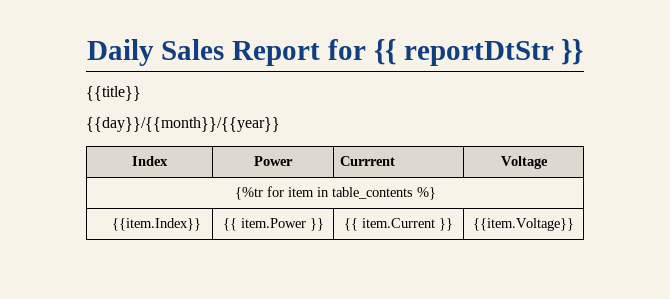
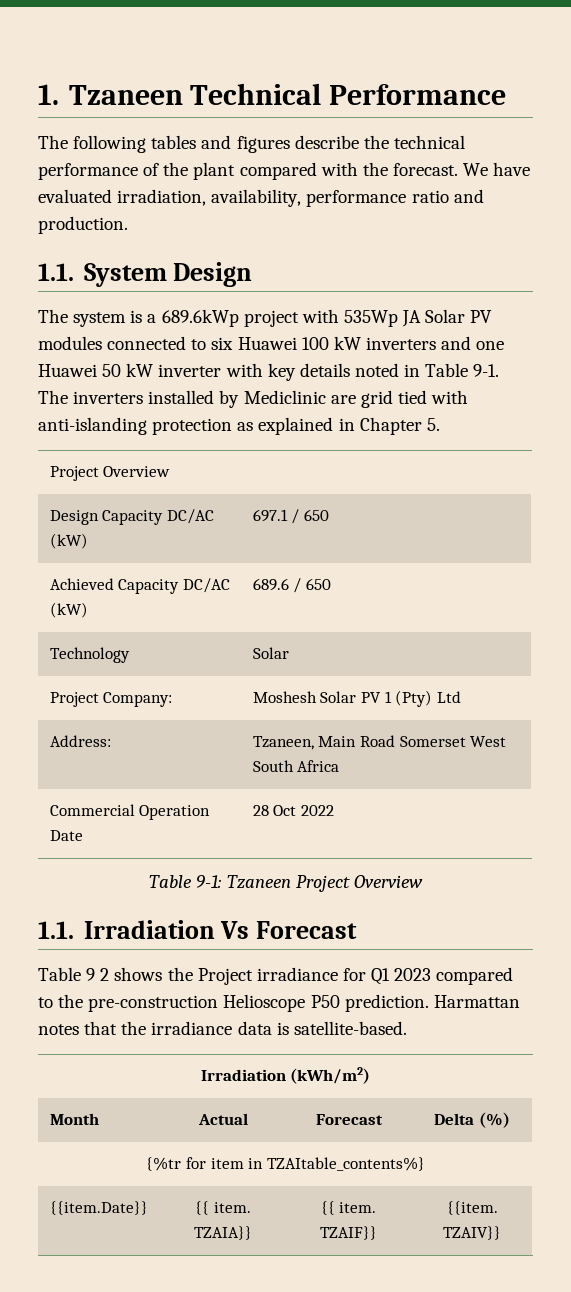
[86,39,584,66] [86,86,141,101] [86,117,280,132] [132,156,168,166] [254,156,293,166] [339,156,395,166] [500,156,548,169] Daily Sales Report for {{ reportDtStr }} // {{title}} // {{day}}/{{month}}/{{year}} // Index | Power | Currrent | Voltage -> [38,83,507,105] [38,135,465,153] [38,162,531,180] [38,189,484,207] [38,216,128,234] [38,262,253,287] [38,309,493,327] [38,336,505,350] [38,363,500,381] [38,390,469,408] [38,417,440,435] [49,466,171,481] [49,509,215,525] [49,533,88,549] [252,509,330,524] [49,578,231,594] [49,602,88,618] [252,578,332,593] [49,647,130,663] [252,647,289,659] [49,692,173,707] [252,690,461,707] [49,735,111,747] [252,735,507,750] [252,760,340,772] [49,804,211,820] [49,830,83,841] [252,805,335,816] [149,875,423,892] [38,920,358,939] [38,967,514,985] [38,994,520,1012] [38,1021,407,1035] [200,1067,371,1084] [49,1113,99,1125] [197,1113,248,1125] [315,1114,383,1125] [434,1112,510,1128] 1. Tzaneen Technical Performance // The following tables and figures describe the technical performance of the plant compared with the forecast. We have evaluated irradiation, availability, performance ratio and production. // 1.1. System Design // The system is a 689.6kWp project with 535Wp JA Solar PV modules connected to six Huawei 100 kW inverters and one Huawei 50 kW inverter with key details noted in Table 9-1. The inverters installed by Mediclinic are grid tied with anti-islanding protection as explained in Chapter 5. // Project Overview // Design Capacity DC/AC (kW) | 697.1 / 650 // Achieved Capacity DC/AC (kW) | 689.6 / 650 // Technology | Solar // Project Company: | Moshesh Solar PV 1 (Pty) Ltd // Address: | Tzaneen, Main Road Somerset West South Africa // Commercial Operation Date | 28 Oct 2022 // Table 9-1: Tzaneen Project Overview // 1.1. Irradiation Vs Forecast // Table 9 2 shows the Project irradiance for Q1 2023 compared to the pre-construction Helioscope P50 prediction. Harmattan notes that the irradiance data is satellite-based. // Irradiation (kWh/m2) // Month | Actual | Forecast | Delta (%)
[331,187,436,200] [111,218,201,231] [222,218,324,231] [344,218,453,231] [473,218,574,231] table_contents %} // {{item.Index}} | {{ item.Power }} | {{ item.Current }} | {{item.Voltage}} -> [266,1157,425,1171] [49,1201,148,1215] [195,1201,251,1215] [194,1226,252,1240] [320,1201,377,1215] [320,1226,377,1240] [446,1201,498,1215] [443,1226,501,1240] TZAItable_contents%} // {{item.Date}} | {{ item. TZAIA}} | {{ item. TZAIF}} | {{item. TZAIV}}

